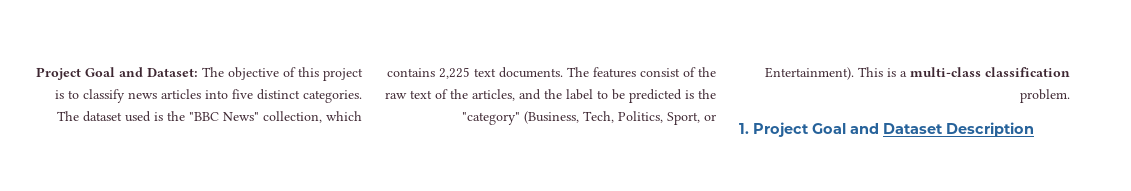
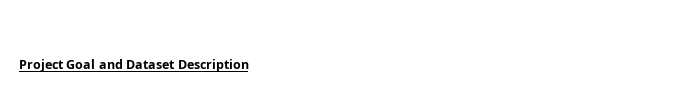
[36,67,363,81] [55,89,362,103] [57,111,362,123] [387,67,716,79] [385,89,716,103] [462,111,716,125] [765,67,1070,80] [1020,89,1070,103] [739,122,879,137] Project Goal and Dataset: The objective of this project is to classify news articles into five distinct categories. The dataset used is the "BBC News" collection, which contains 2,225 text documents. The features consist of the raw text of the articles, and the label to be predicted is the "category" (Business, Tech, Politics, Sport, or Entertainment). This is a multi-class classification problem. // 1. Project Goal and -> [19,59,123,72] Project Goal and

